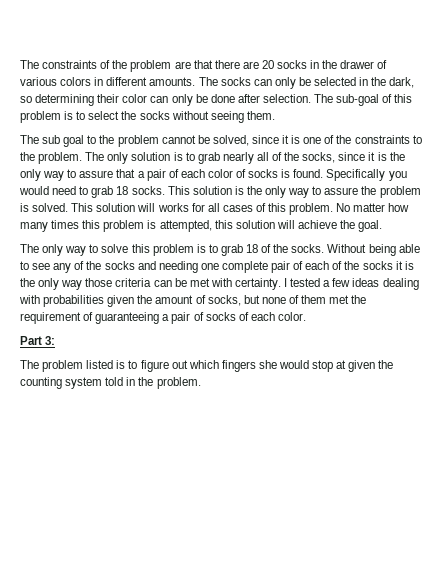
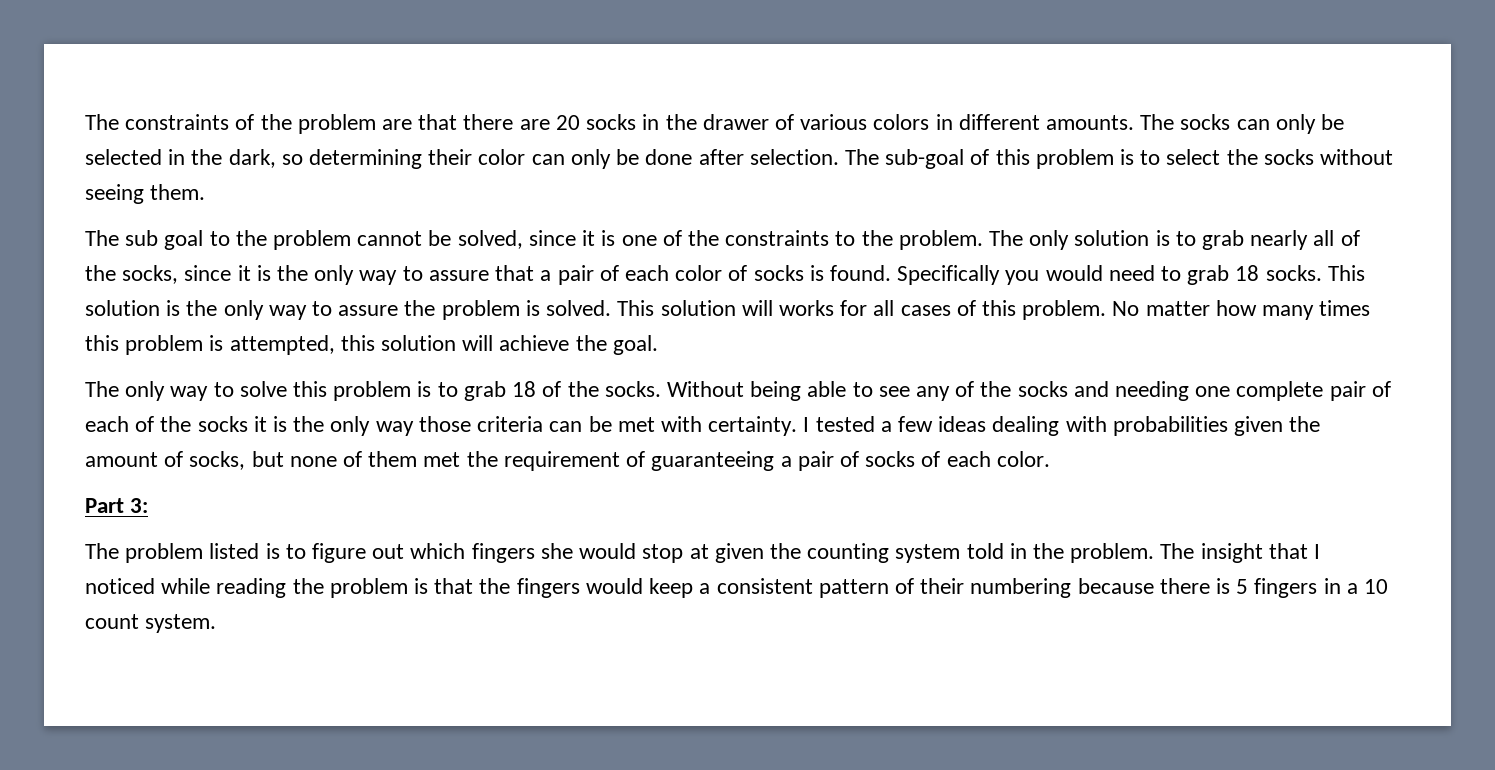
(201, 383) none -> [1160,543,1321,563] [85,578,1389,598] [85,614,217,633] The insight that I noticed while reading the problem is that the fingers would keep a consistent pattern of their numbering because there is 5 fingers in a 10 count system.

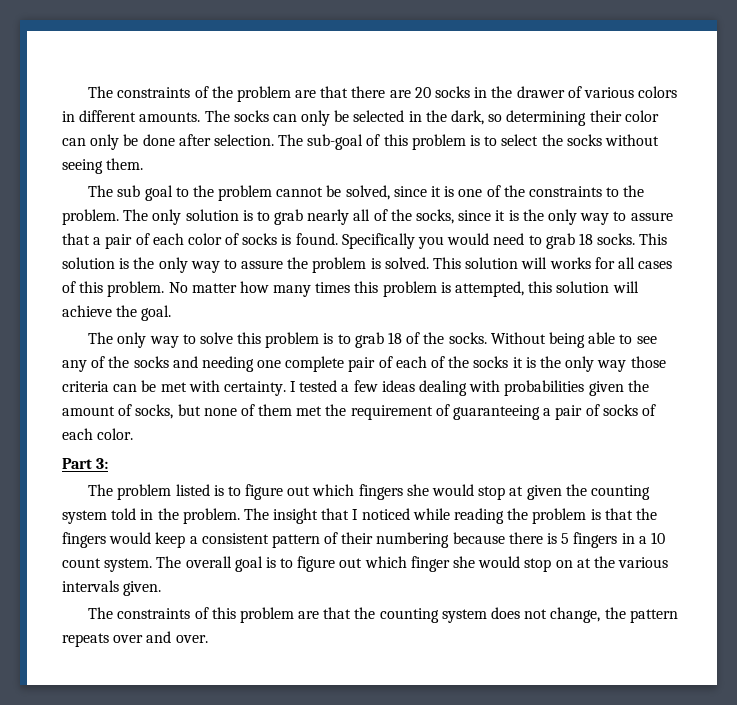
(217, 623) none -> [156,556,669,572] [62,580,162,596] [88,607,678,623] [62,631,208,647] The overall goal is to figure out which finger she would stop on at the various intervals given. // The constraints of this problem are that the counting system does not change, the pattern repeats over and over.

